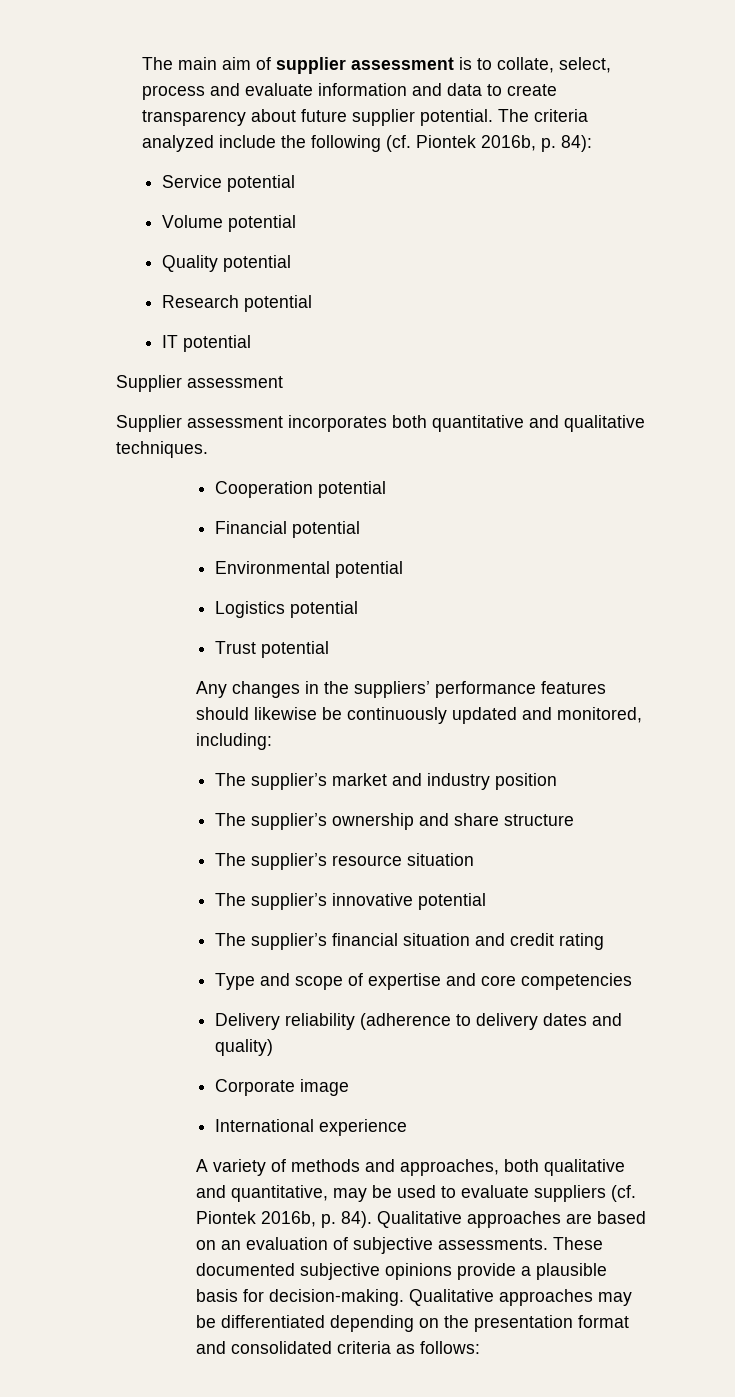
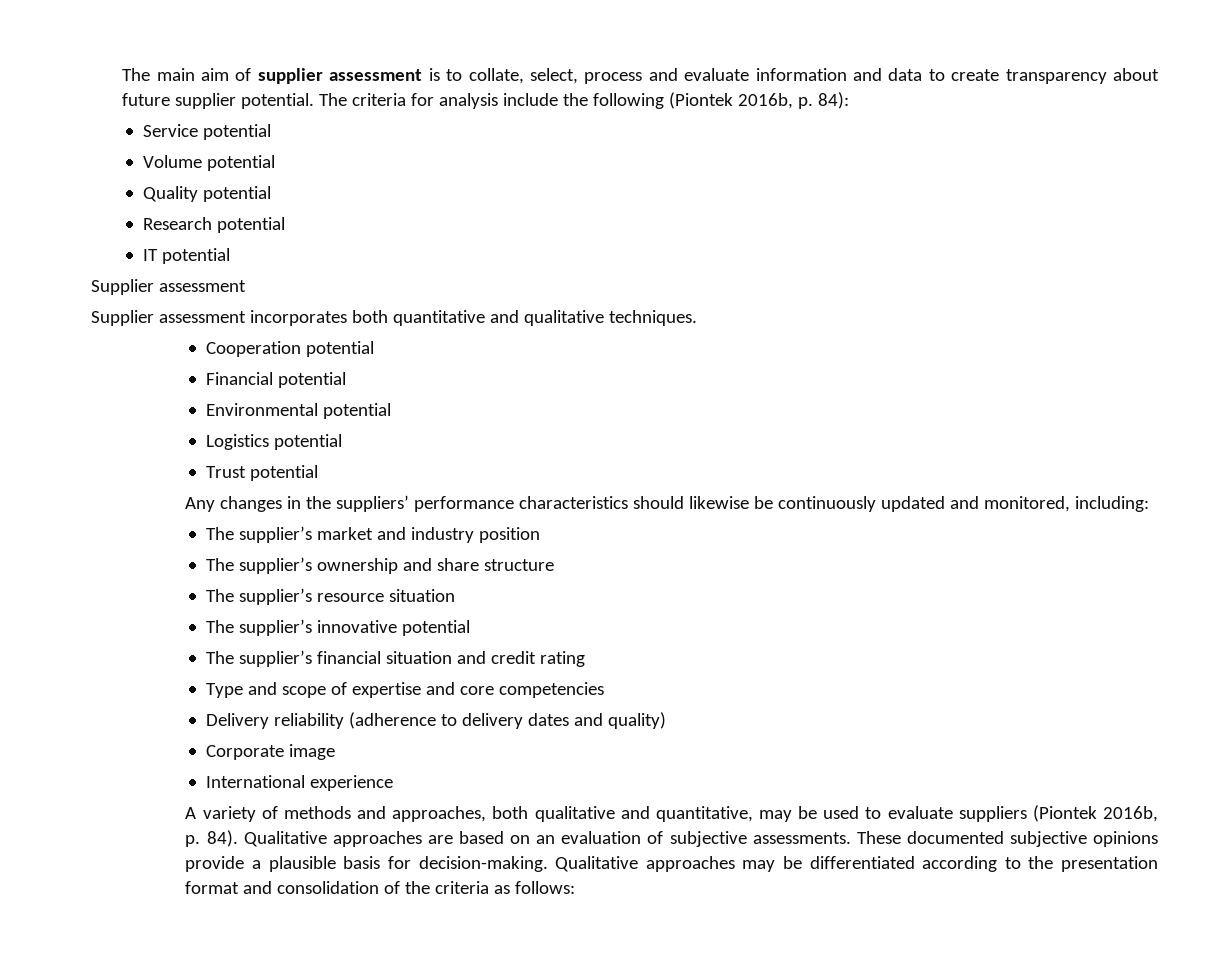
[142,135,215,152] analyzed -> [411,93,499,109] for analysis
[386,135,477,152] (cf. Piontek -> [669,92,734,109] (Piontek
[540,681,606,694] features -> [519,496,629,509] characteristics
[610,1185,636,1202] [195,1211,256,1224] (cf. Piontek -> [1032,805,1097,822] (Piontek
[329,1315,439,1332] depending on -> [922,856,1021,872] according to
[230,1341,332,1354] consolidated -> [277,881,431,894] consolidation of the

